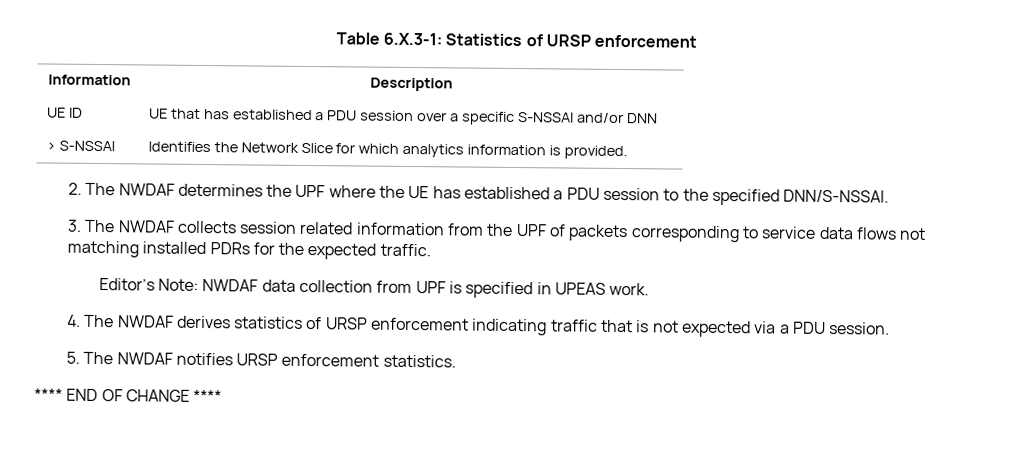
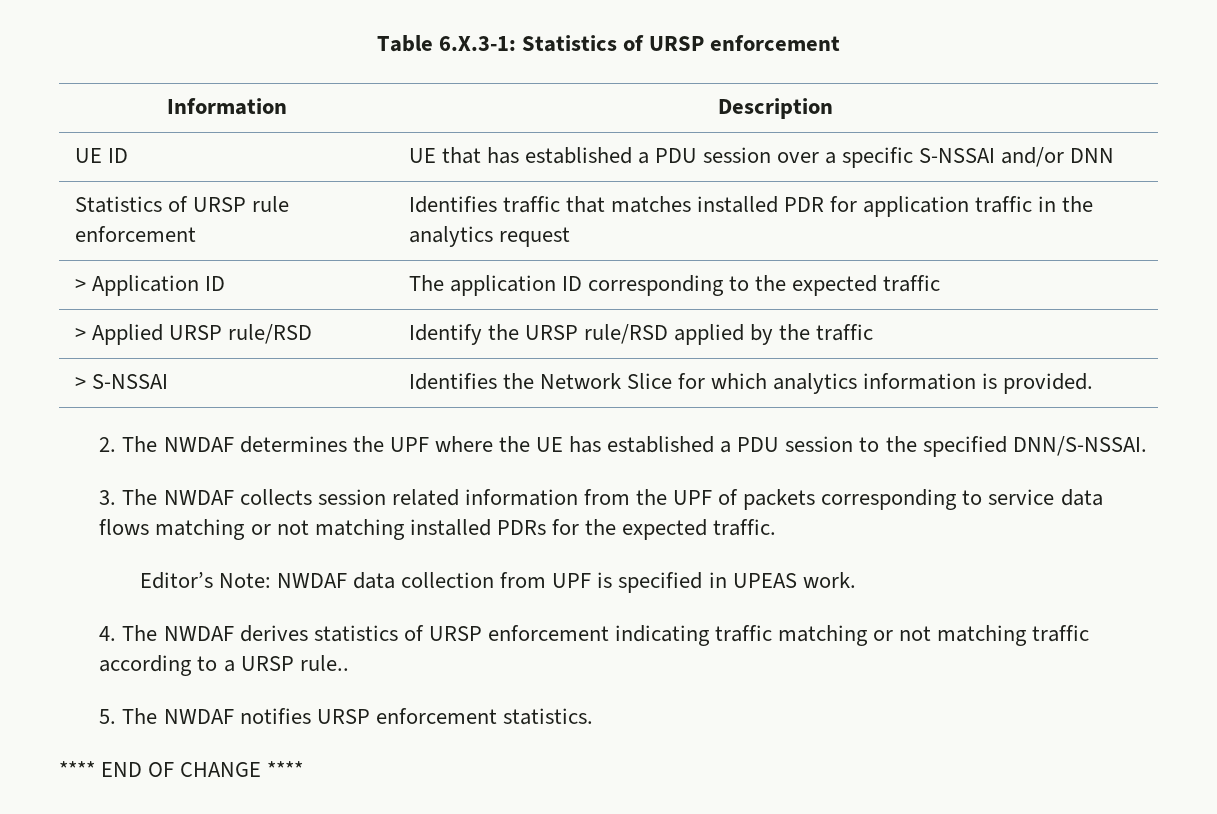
(658, 118) none -> [74,196,289,213] [74,226,196,242] [408,196,1094,217] [408,226,570,247] [74,275,225,296] [408,275,941,296] [74,324,312,345] [408,324,874,345] // Statistics of URSP rule enforcement | Identifies traffic that matches installed PDR for application traffic in the analytics request // > Application ID | The application ID corresponding to the expected traffic // > Applied URSP rule/RSD | Identify the URSP rule/RSD applied by the traffic
(898, 233) none -> [155,519,271,540] matching or
[601,319,891,338] that is not expected via a PDU session. -> [778,625,1090,646] [99,655,349,676] matching or not matching traffic according to a URSP rule..

